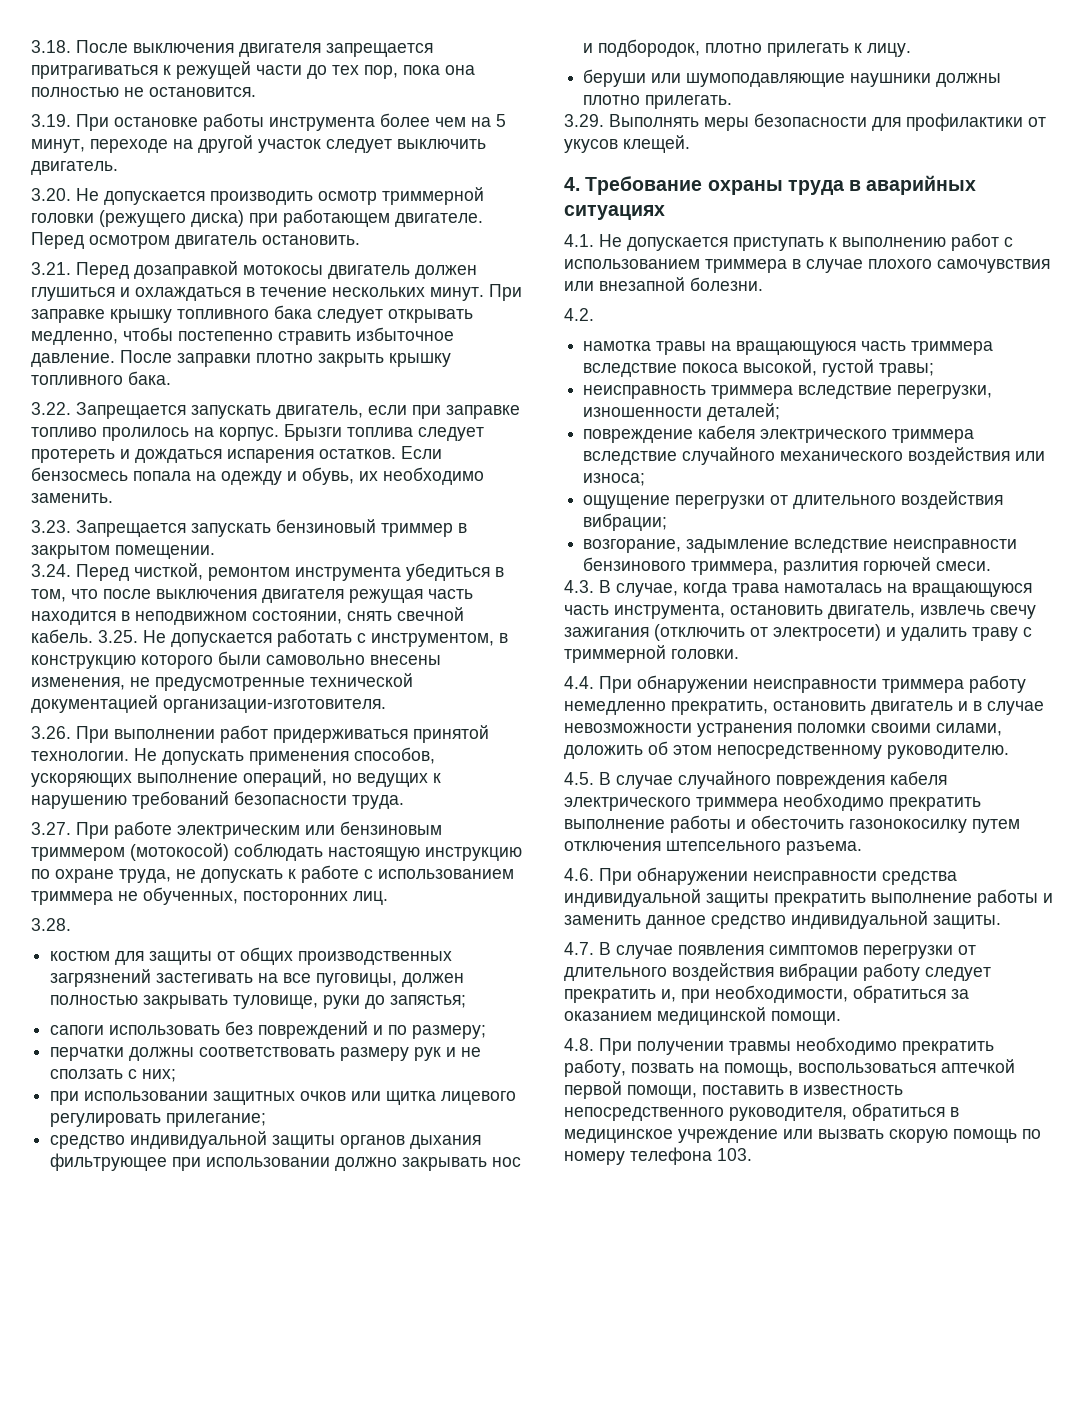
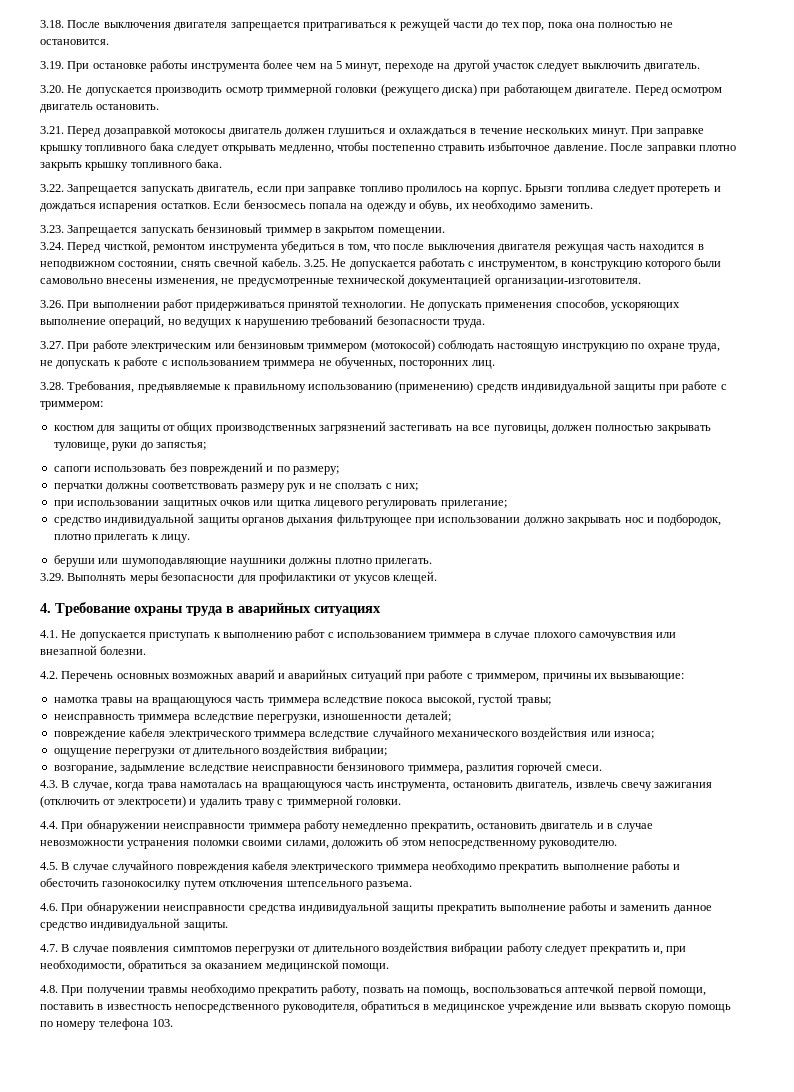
(71, 924) none -> [67,380,727,393] [40,401,103,410] Требования, предъявляемые к правильному использованию (применению) средств индивидуальной защиты при работе с триммером:
(594, 314) none -> [61,669,685,682] Перечень основных возможных аварий и аварийных ситуаций при работе с триммером, причины их вызывающие:

